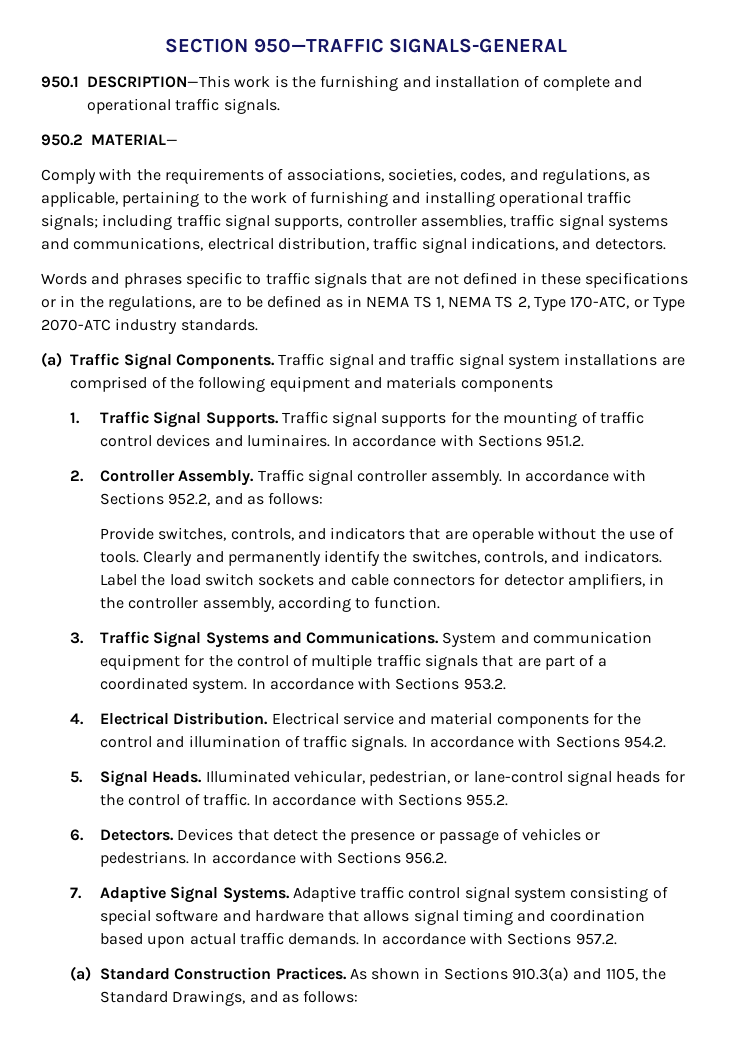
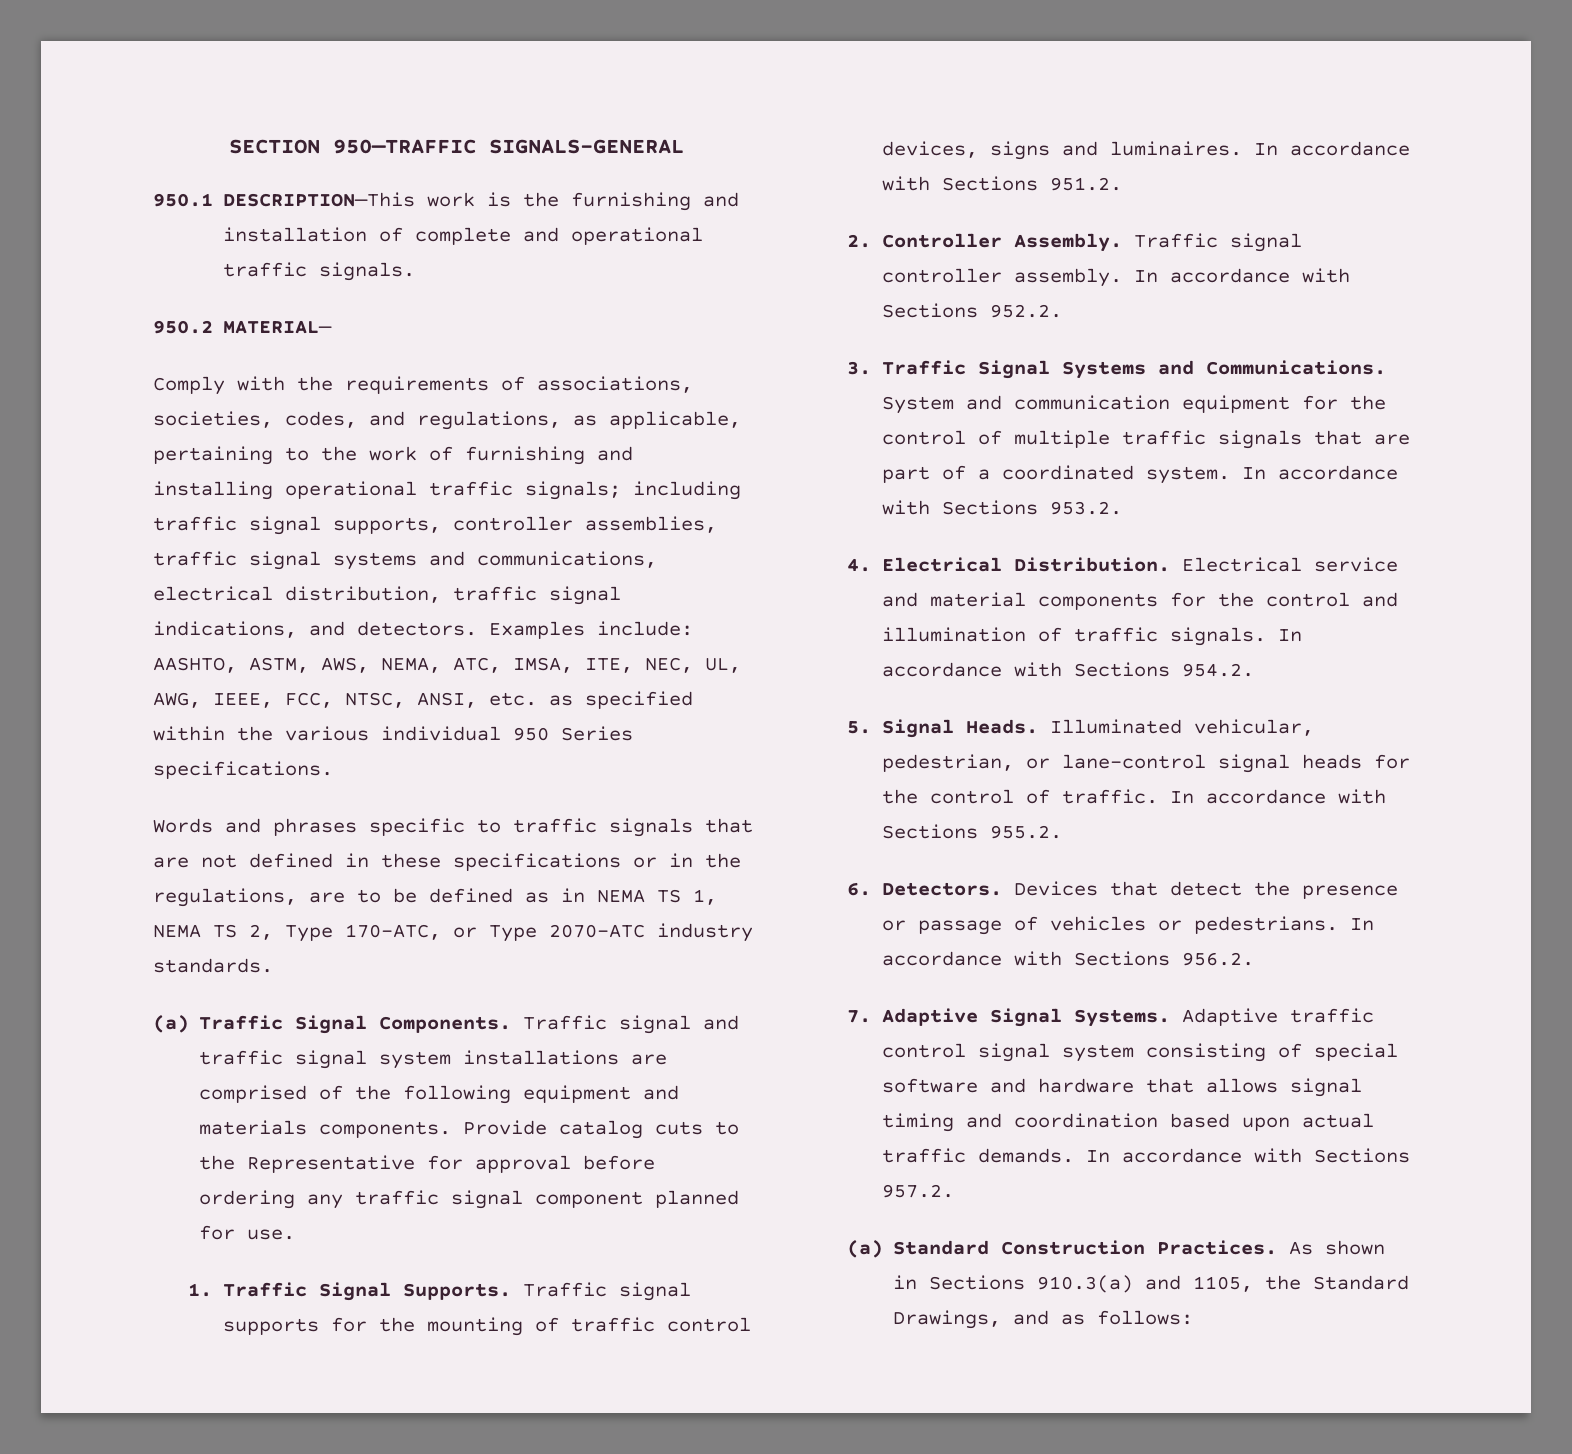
(666, 244) none -> [489,621,693,639] [153,657,741,673] [153,691,693,709] [153,726,633,741] [153,761,333,779] Examples include: AASHTO, ASTM, AWS, NEMA, ATC, IMSA, ITE, NEC, UL, AWG, IEEE, FCC, NTSC, ANSI, etc. as specified within the various individual 950 Series specifications.
[460,378,553,392] components -> [319,1120,740,1139] [199,1155,656,1173] [199,1190,740,1209] [199,1225,296,1240] components. Provide catalog cuts to the Representative for approval before ordering any traffic signal component planned for use.
[156,434,211,447] devices -> [881,141,1050,160] devices, signs
[168,492,324,506] [99,527,675,543] [99,550,662,566] [99,573,665,589] [99,596,441,612] 952.2, and as follows: // Provide switches, controls, and indicators that are operable without the use of tools. Clearly and permanently identify the switches, controls, and indicators. Label the load switch sockets and cable connectors for detector amplifiers, in the controller assembly, according to function. -> [989,304,1062,318] 952.2.

